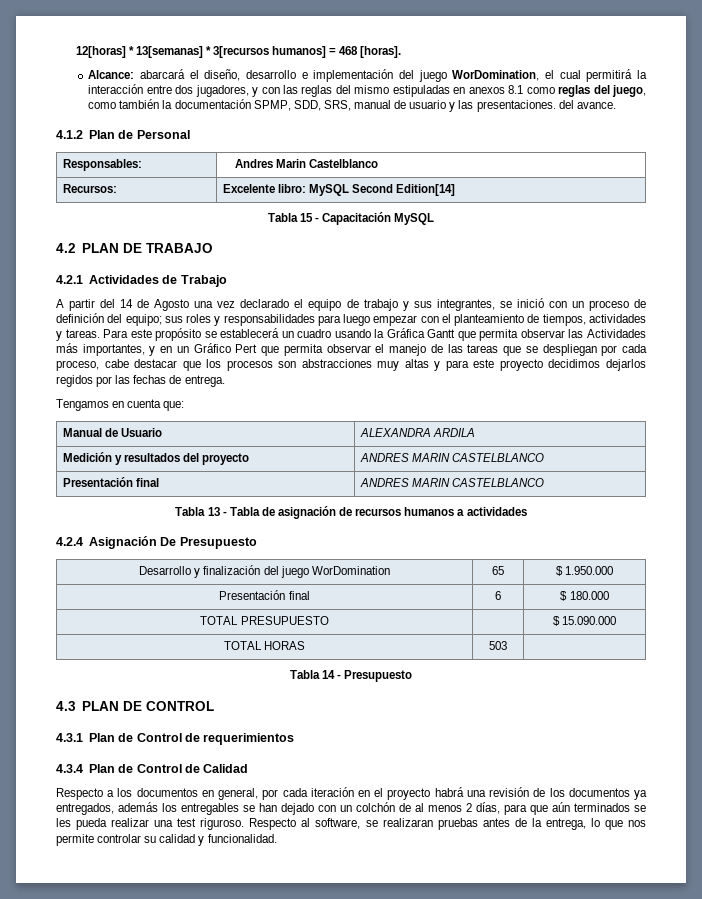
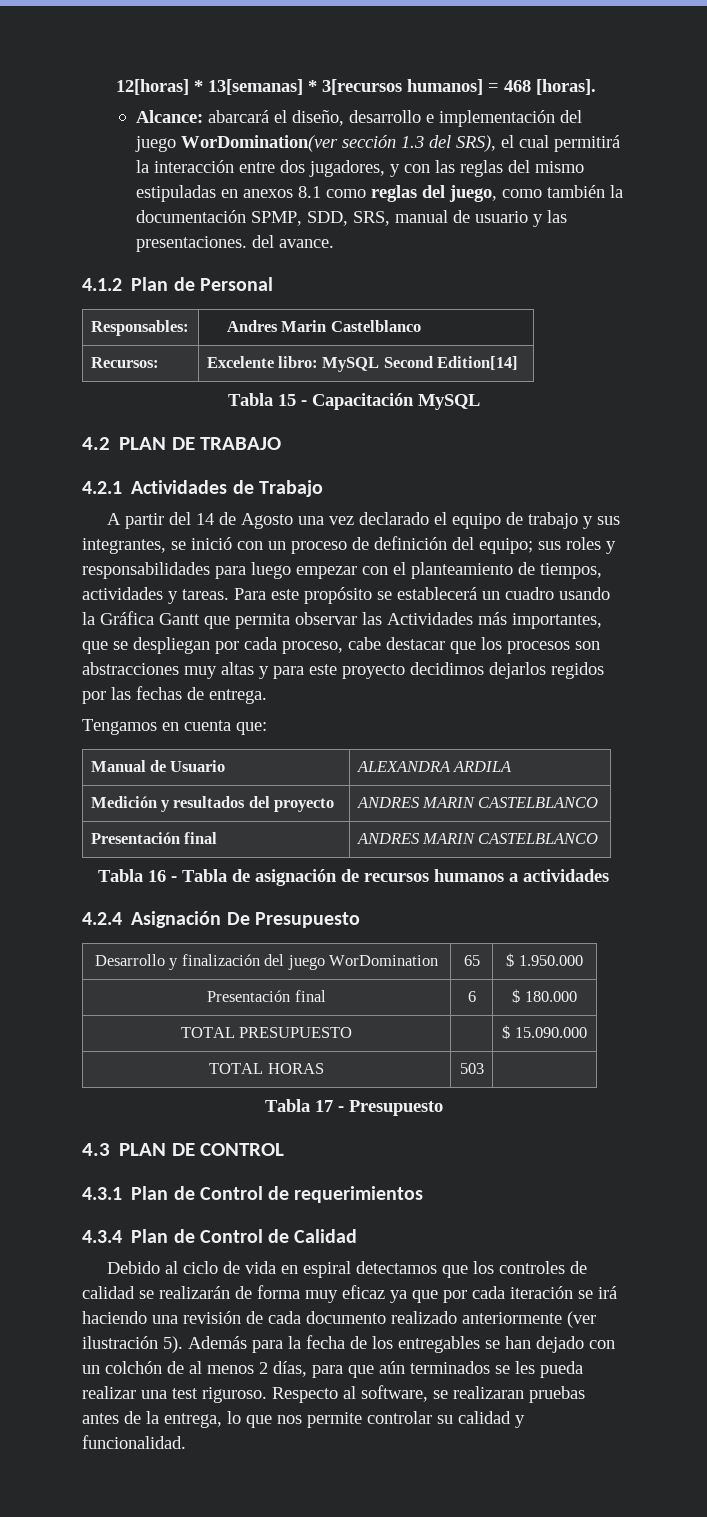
[452,70,540,81] WorDomination, -> [180,135,496,152] WorDomination(ver sección 1.3 del SRS),
[149,343,499,356] y en un Gráfico Pert que permita observar el manejo de las tareas -> (602, 621) none
[207,507,220,516] 13 -> [148,870,166,882] 16
[321,670,335,679] 14 -> [314,1100,333,1112] 17
[56,787,647,800] [56,802,158,815] Respecto a los documentos en general, por cada iteración en el proyecto habrá una revisión de los documentos ya entregados, además -> [106,1261,587,1278] [82,1285,617,1303] [82,1311,596,1328] [82,1335,367,1353] Debido al ciclo de vida en espiral detectamos que los controles de calidad se realizarán de forma muy eficaz ya que por cada iteración se irá haciendo una revisión de cada documento realizado anteriormente (ver ilustración 5). Además para la fecha de

